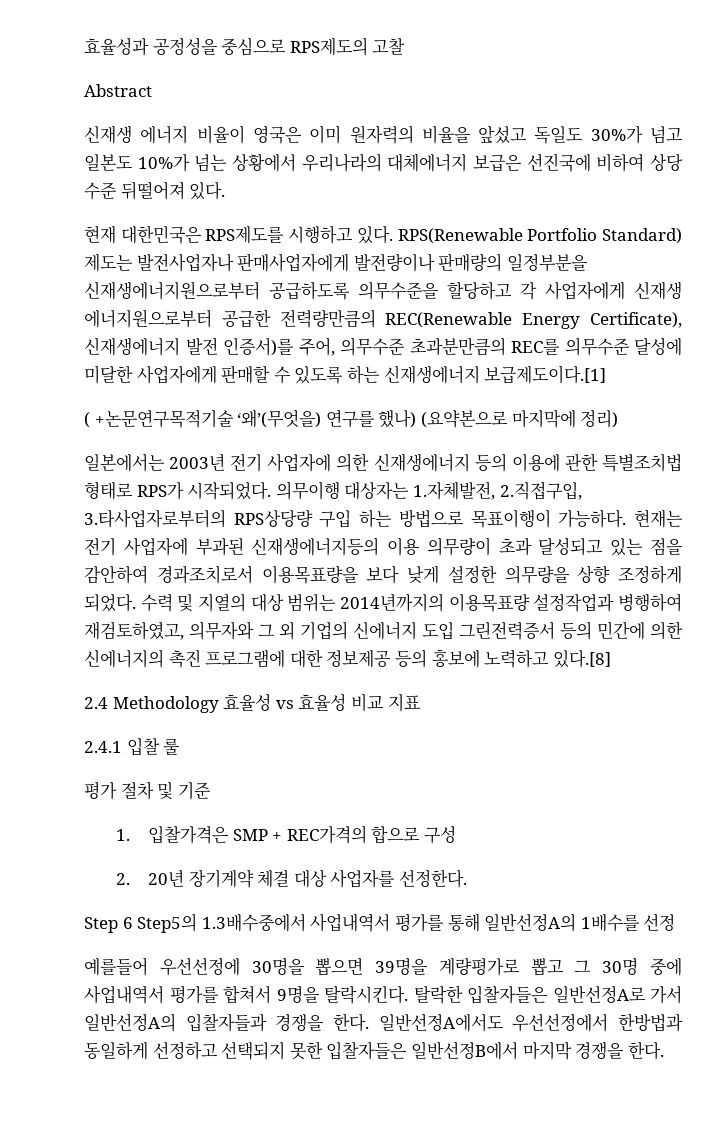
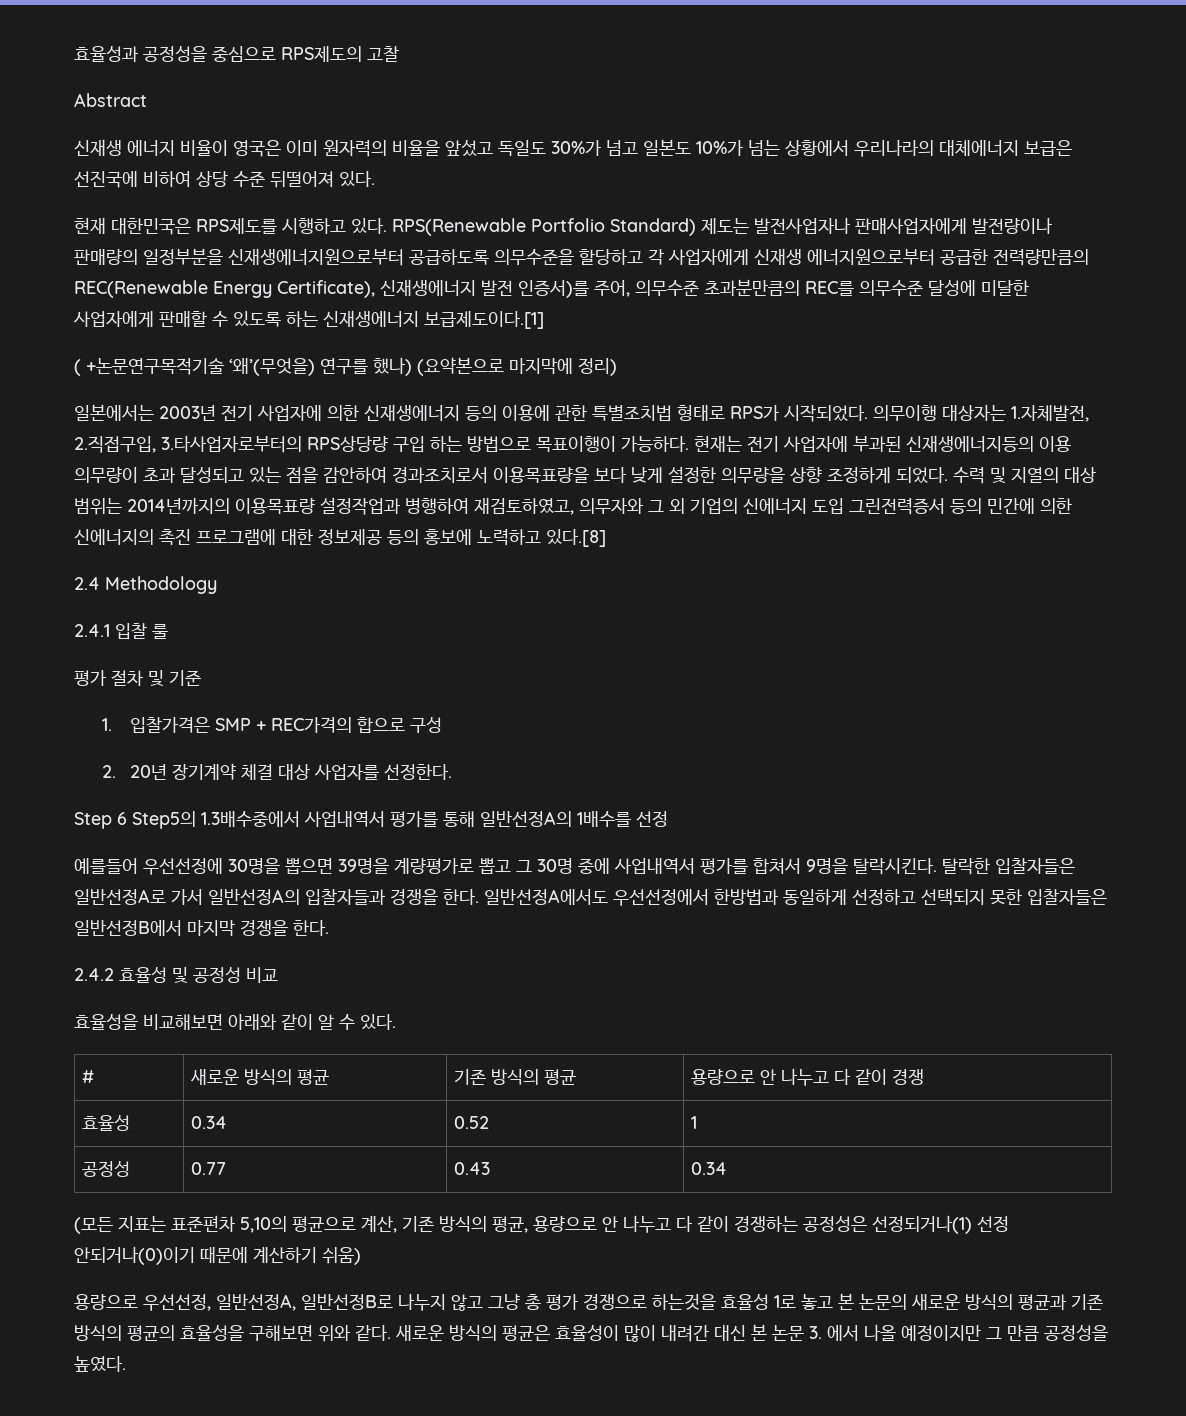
[223,693,421,712] 효율성 vs 효율성 비교 지표 -> (217, 585) none
(664, 1050) none -> [74,967,278,983] [74,1014,396,1030] [82,1070,95,1083] [190,1069,330,1085] [454,1069,577,1085] [691,1068,925,1086] [82,1115,131,1131] [191,1116,228,1129] [454,1116,490,1129] [691,1116,698,1129] [82,1161,131,1177] [191,1162,227,1175] [454,1162,491,1175] [691,1162,728,1175] [74,1215,1009,1234] [74,1246,361,1265] [74,1293,1103,1311] [74,1324,1108,1342] [74,1356,126,1372] // 2.4.2 효율성 및 공정성 비교 // 효율성을 비교해보면 아래와 같이 알 수 있다. // # | 새로운 방식의 평균 | 기존 방식의 평균 | 용량으로 안 나누고 다 같이 경쟁 // 효율성 | 0.34 | 0.52 | 1 // 공정성 | 0.77 | 0.43 | 0.34 // (모든 지표는 표준편차 5,10의 평균으로 계산, 기존 방식의 평균, 용량으로 안 나누고 다 같이 경쟁하는 공정성은 선정되거나(1) 선정 안되거나(0)이기 때문에 계산하기 쉬움) // 용량으로 우선선정, 일반선정A, 일반선정B로 나누지 않고 그냥 총 평가 경쟁으로 하는것을 효율성 1로 놓고 본 논문의 새로운 방식의 평균과 기존 방식의 평균의 효율성을 구해보면 위와 같다. 새로운 방식의 평균은 효율성이 많이 내려간 대신 본 논문 3. 에서 나올 예정이지만 그 만큼 공정성을 높였다.

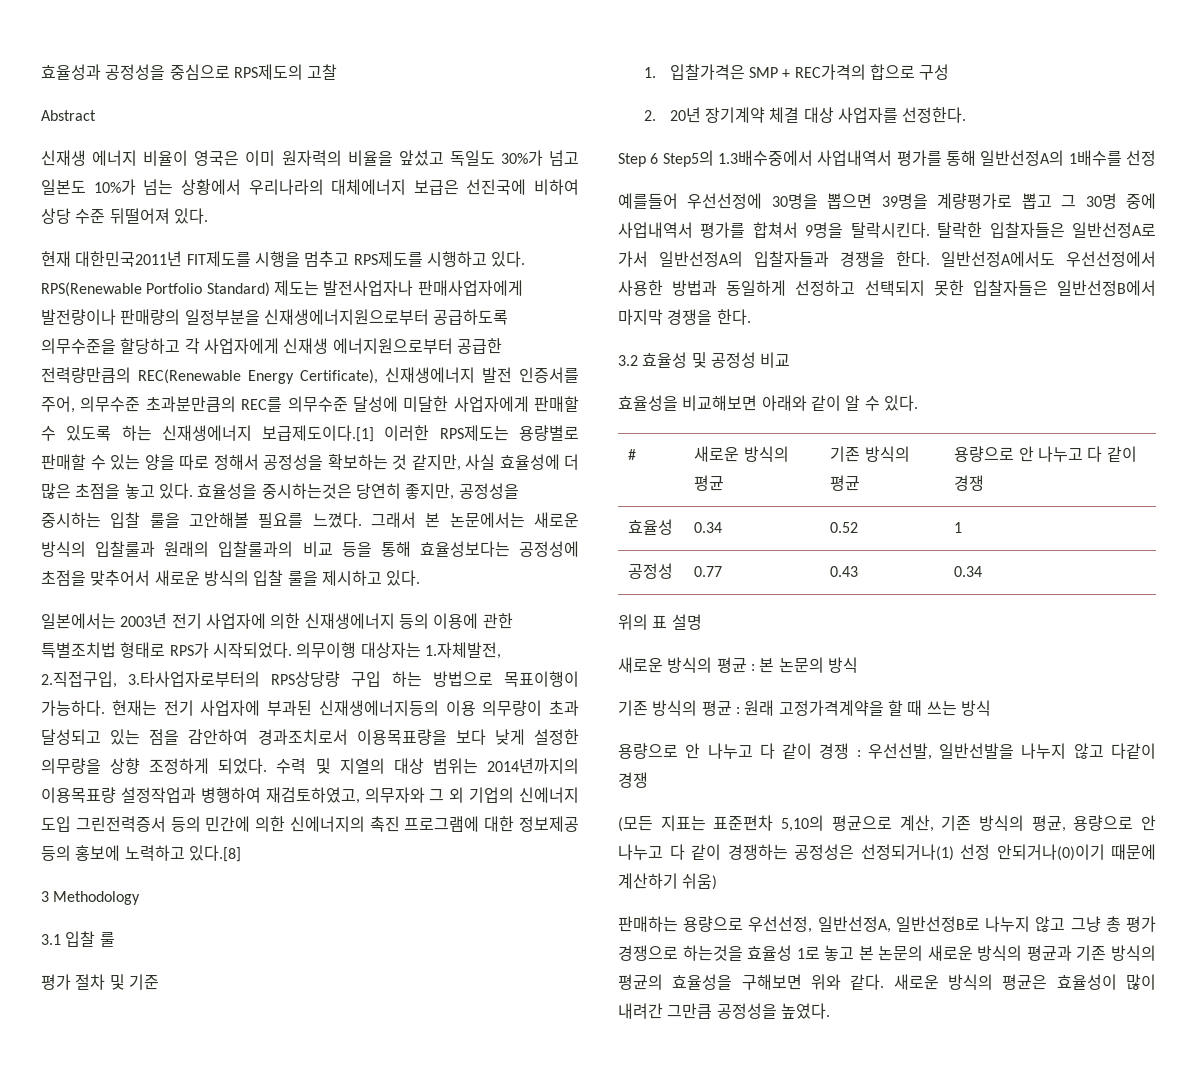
[111,218,191,235] 대한민국은 -> [75,251,350,267] 대한민국2011년 FIT제도를 시행을 멈추고
[518,280,589,298] 인증서)를 -> [519,367,579,383] 인증서를
[74,357,617,376] // ( +논문연구목적기술 ‘왜’(무엇을) 연구를 했나) (요약본으로 마지막에 정리) -> [384,425,579,441] [41,454,579,471] [41,483,519,500] [41,512,579,528] [41,541,579,557] [41,570,421,586] 이러한 RPS제도는 용량별로 판매할 수 있는 양을 따로 정해서 공정성을 확보하는 것 같지만, 사실 효율성에 더 많은 초점을 놓고 있다. 효율성을 중시하는것은 당연히 좋지만, 공정성을 중시하는 입찰 룰을 고안해볼 필요를 느꼈다. 그래서 본 논문에서는 새로운 방식의 입찰룰과 원래의 입찰룰과의 비교 등을 통해 효율성보다는 공정성에 초점을 맞추어서 새로운 방식의 입찰 룰을 제시하고 있다.
[74,577,100,590] 2.4 -> [41,891,49,902] 3
[74,624,110,637] 2.4.1 -> [41,934,61,945] 3.1
[714,889,779,905] 한방법과 -> [618,280,718,296] 사용한 방법과
[74,968,114,981] 2.4.2 -> [618,355,638,366] 3.2
(728, 1168) none -> [618,614,702,630] [618,657,858,673] [618,700,991,716] [618,743,1156,760] [618,772,648,788] // 위의 표 설명 // 새로운 방식의 평균 : 본 논문의 방식 // 기존 방식의 평균 : 원래 고정가격계약을 할 때 쓰는 방식 // 용량으로 안 나누고 다 같이 경쟁 : 우선선발, 일반선발을 나누지 않고 다같이 경쟁
(361, 1256) none -> [618,916,678,932] 판매하는
[714,1324,1039,1341] 대신 본 논문 3. 에서 나올 예정이지만 그 만큼 -> [667,1003,713,1019] 그만큼

